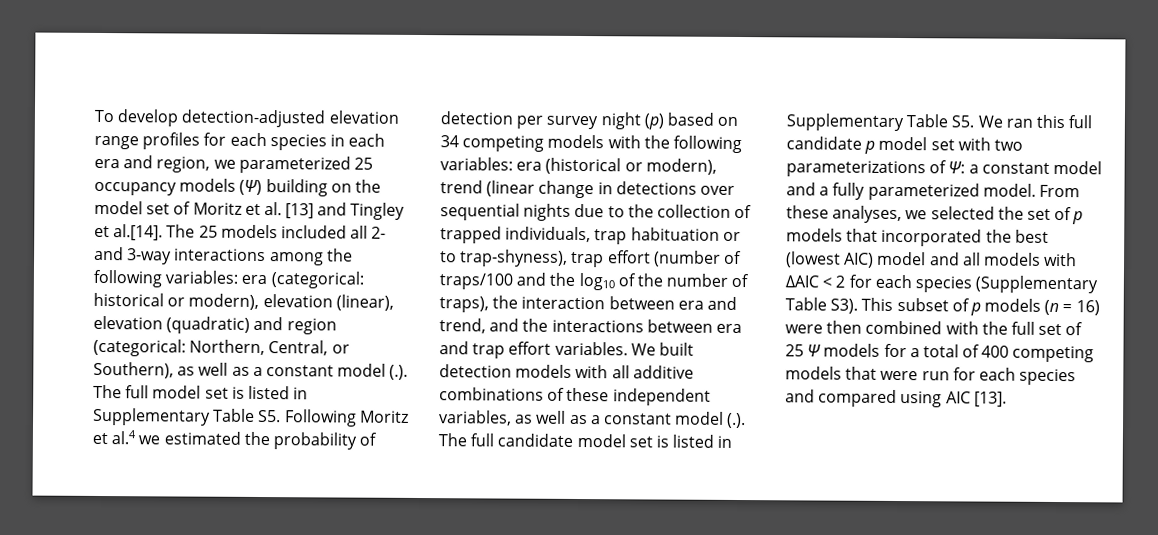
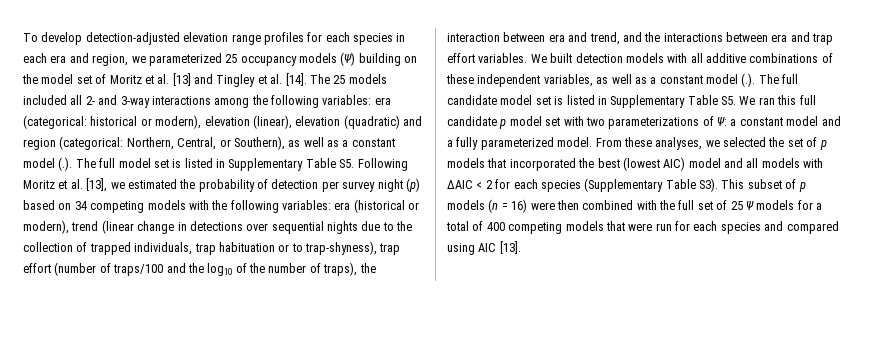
[113,224,164,241] al.[14]. -> [270,73,307,86] al. [14].
[111,430,137,445] al.4 -> [70,178,108,192] al. [13],

